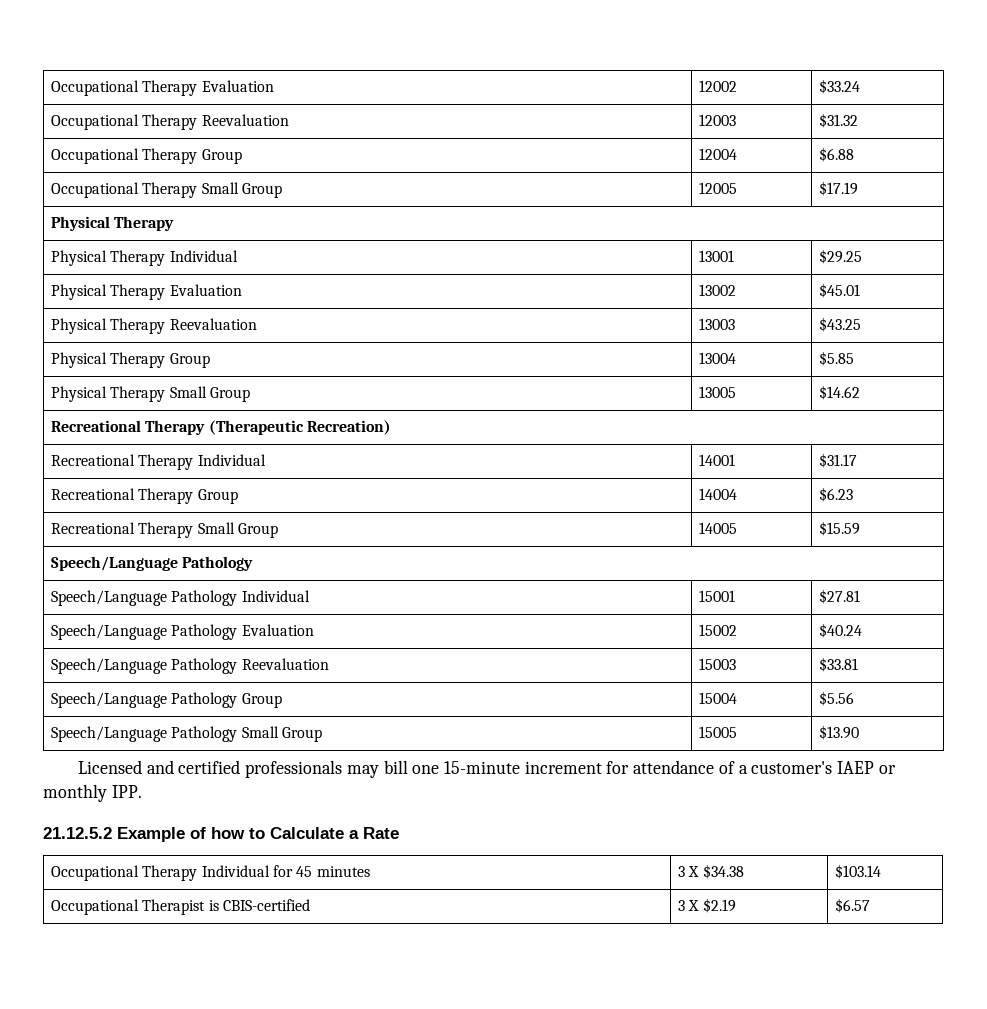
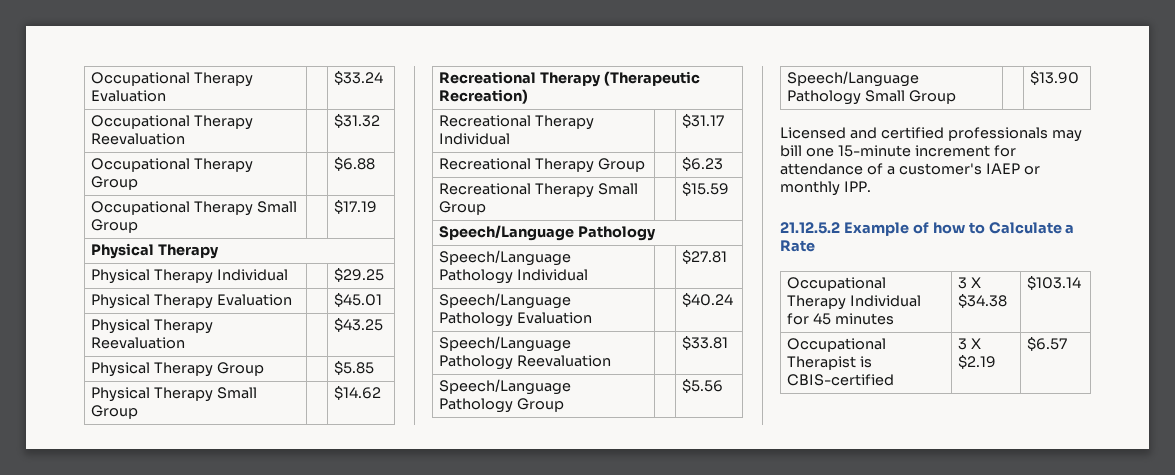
[699,80,738,92] 12002 -> (167, 96) none
[699,114,737,126] 12003 -> (186, 139) none
[699,148,738,160] 12004 -> (139, 183) none
[699,182,738,194] 12005 -> (139, 226) none
[699,250,735,262] 13001 -> (288, 275) none
[699,284,737,296] 13002 -> (292, 300) none
[699,318,736,330] 13003 -> (186, 343) none
[699,352,737,364] 13004 -> (264, 369) none
[699,386,737,398] 13005 -> (139, 412) none
[699,454,736,466] 14001 -> (511, 139) none
[699,488,738,500] 14004 -> (645, 165) none
[699,522,738,534] 14005 -> (487, 208) none
[699,590,736,602] 15001 -> (588, 275) none
[699,624,738,636] 15002 -> (592, 318) none
[699,658,737,670] 15003 -> (611, 361) none
[699,692,738,704] 15004 -> (564, 405) none
[699,726,738,738] 15005 -> (956, 97) none

